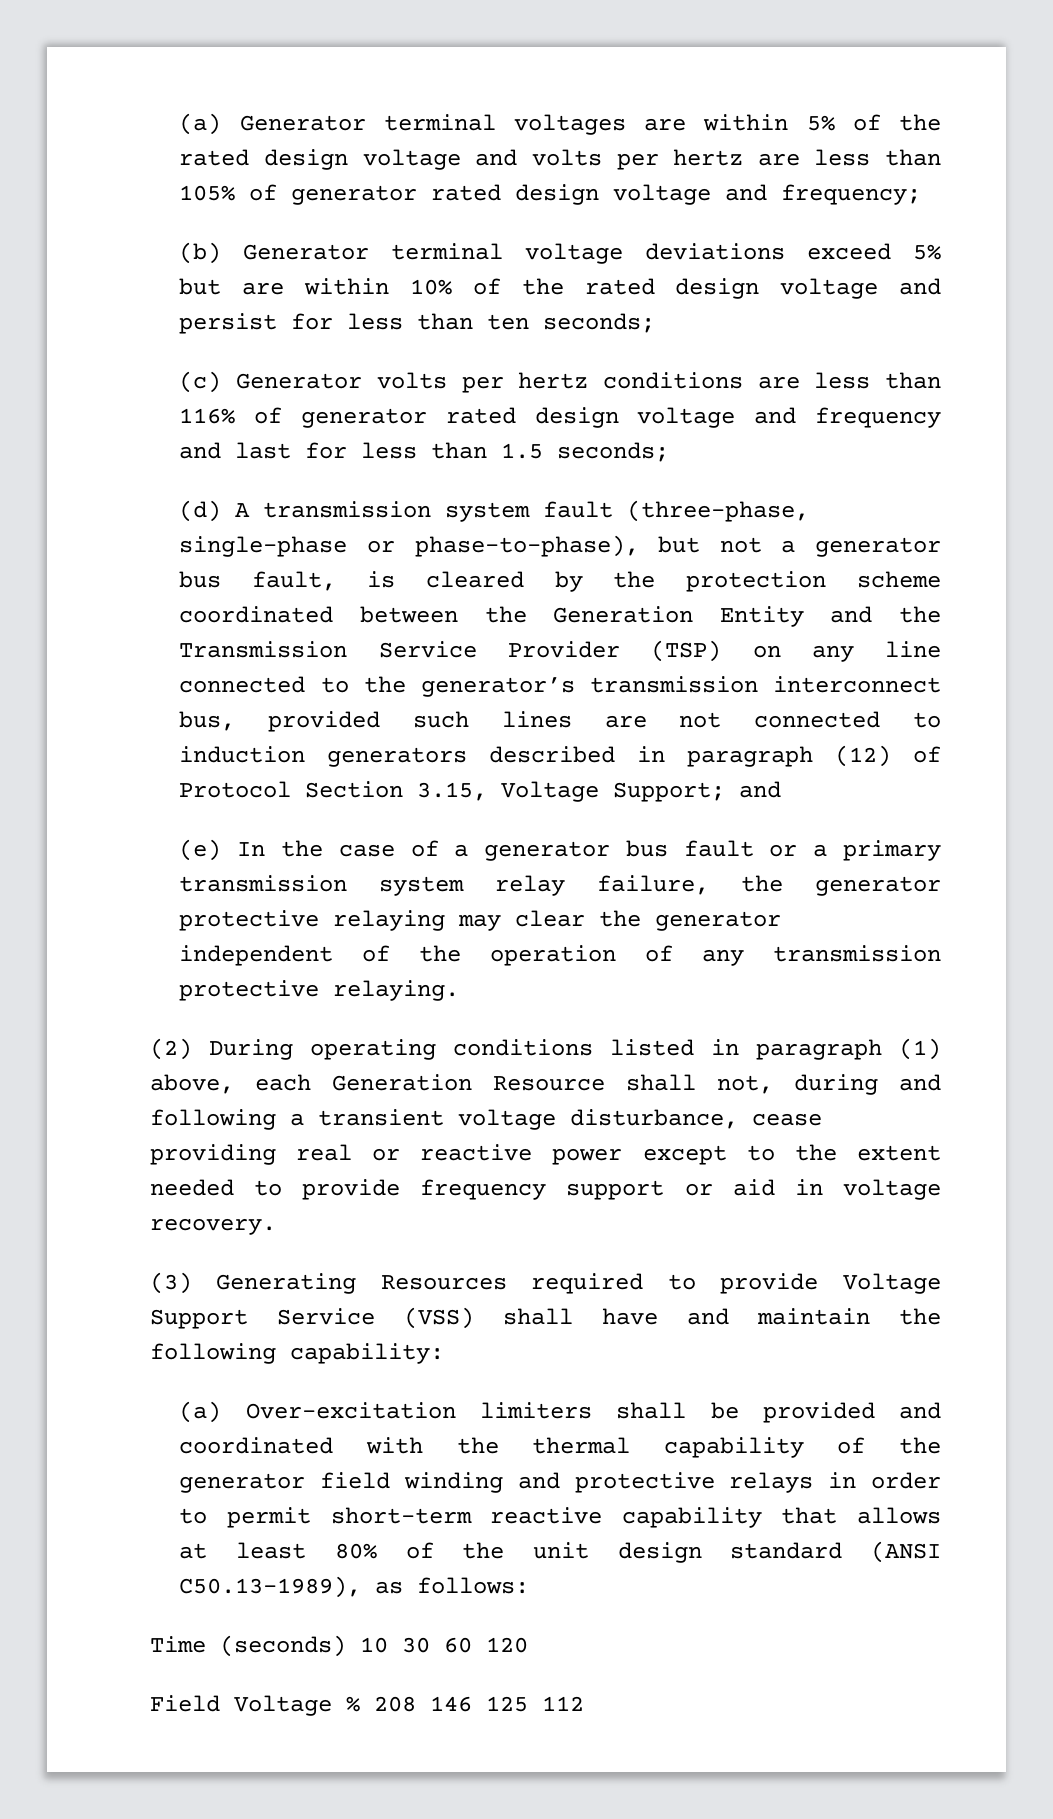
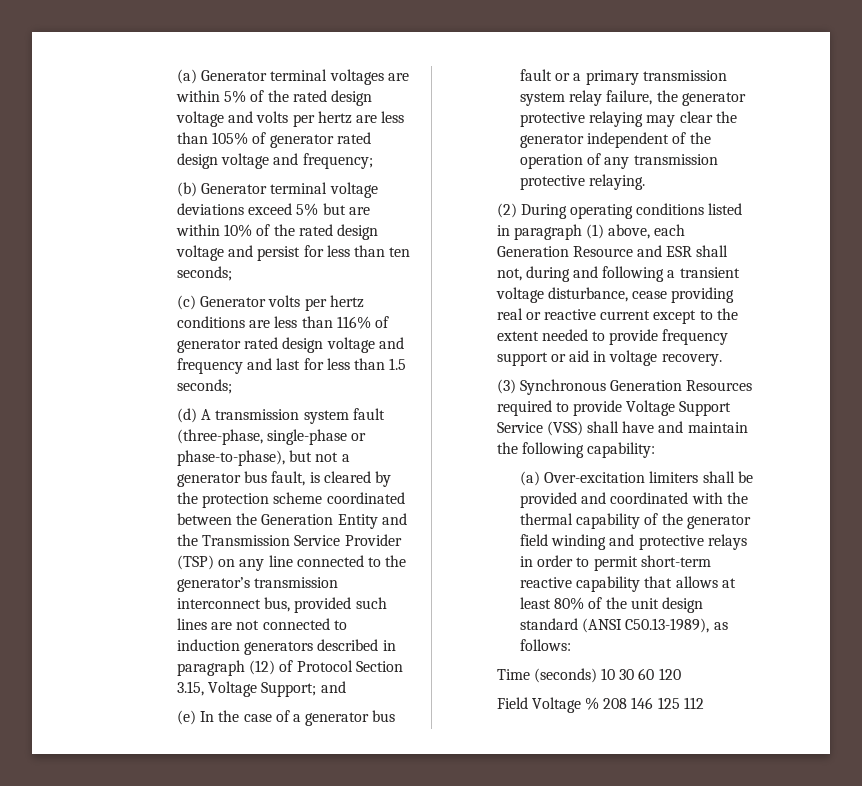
(605, 1083) none -> [637,245,693,257] and ESR
[552,1148,623,1165] power -> [600,310,651,320] current
[216,1273,357,1294] Generating -> [519,379,683,395] Synchronous Generation

